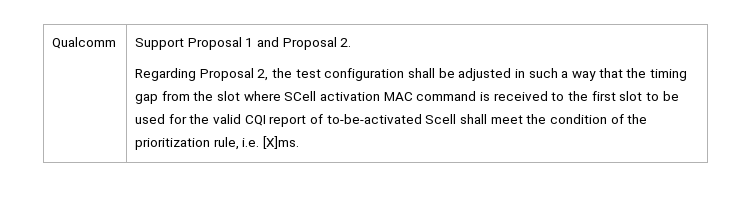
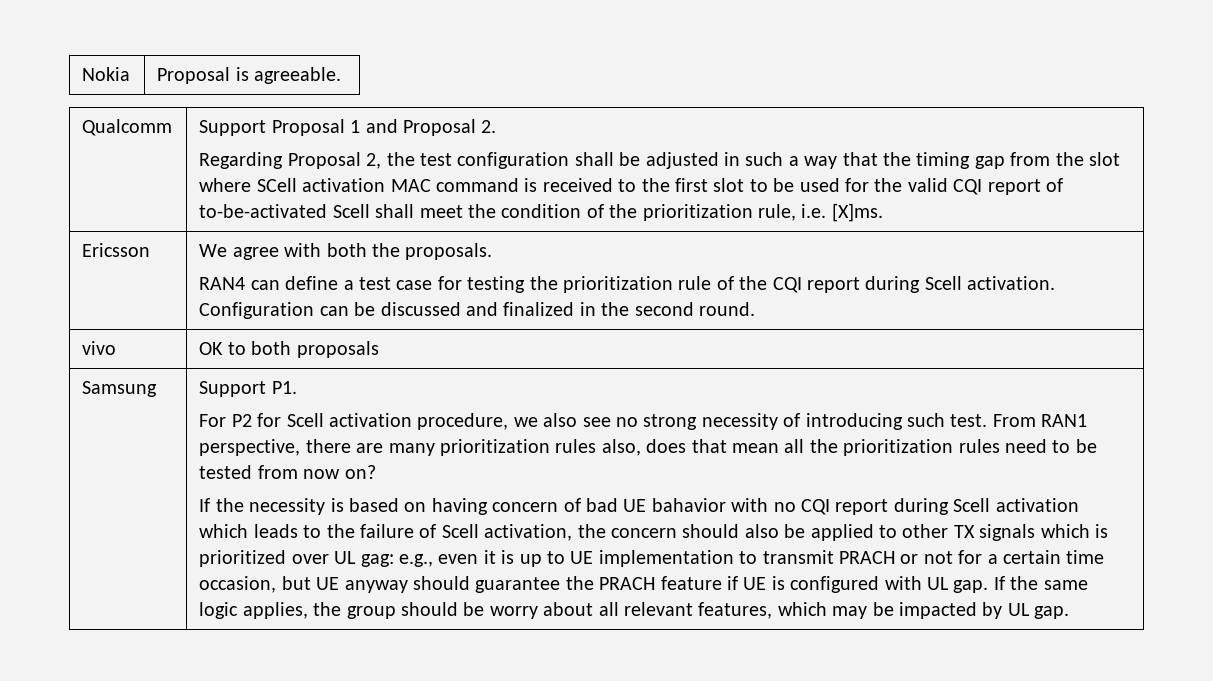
(52, 43) none -> [82,67,131,81] [157,67,342,84] Nokia | Proposal is agreeable. //
(300, 142) none -> [82,243,151,257] [199,243,493,260] [199,276,1056,293] [199,302,755,319] [82,341,117,355] [199,341,379,358] [82,381,158,397] [199,381,297,397] [199,413,1088,430] [199,439,1097,456] [199,465,376,479] [199,498,1079,515] [199,524,1108,541] [199,550,1105,567] [199,576,1088,593] [199,602,1070,619] // Ericsson | We agree with both the proposals. // RAN4 can define a test case for testing the prioritization rule of the CQI report during Scell activation. Configuration can be discussed and finalized in the second round. // vivo | OK to both proposals // Samsung | Support P1. // For P2 for Scell activation procedure, we also see no strong necessity of introducing such test. From RAN1 perspective, there are many prioritization rules also, does that mean all the prioritization rules need to be tested from now on? // If the necessity is based on having concern of bad UE bahavior with no CQI report during Scell activation which leads to the failure of Scell activation, the concern should also be applied to other TX signals which is prioritized over UL gag: e.g., even it is up to UE implementation to transmit PRACH or not for a certain time occasion, but UE anyway should guarantee the PRACH feature if UE is configured with UL gap. If the same logic applies, the group should be worry about all relevant features, which may be impacted by UL gap.

